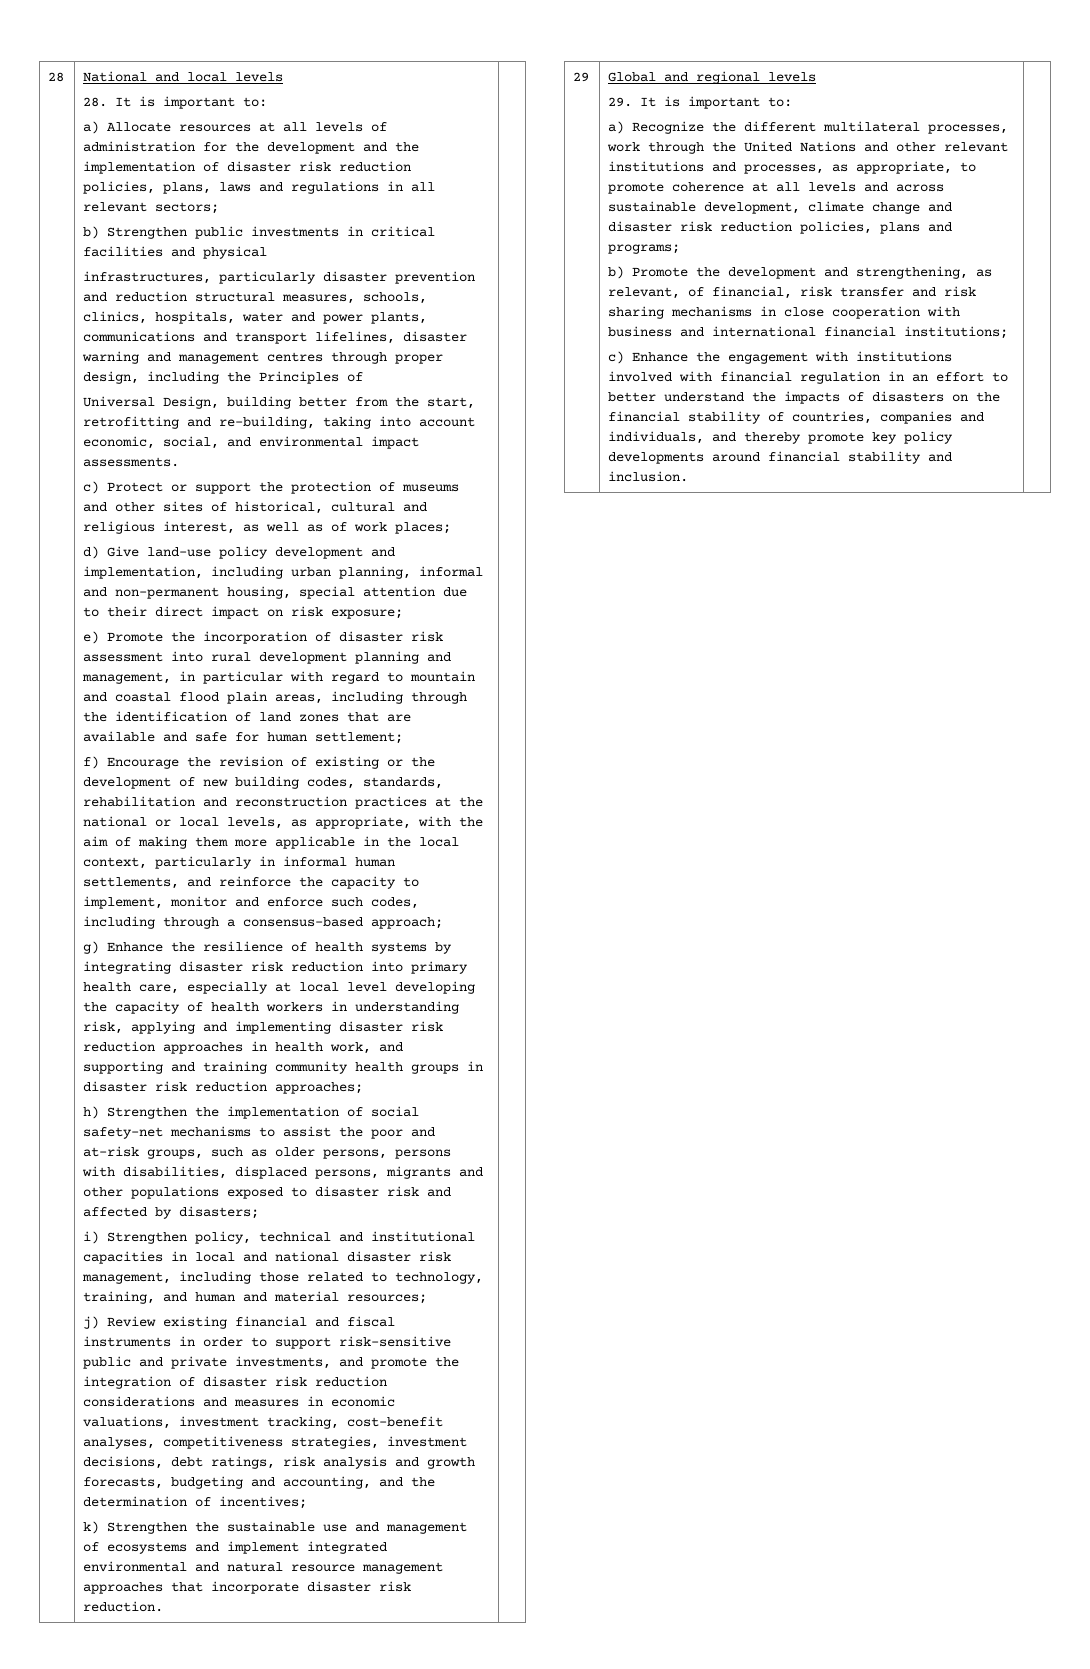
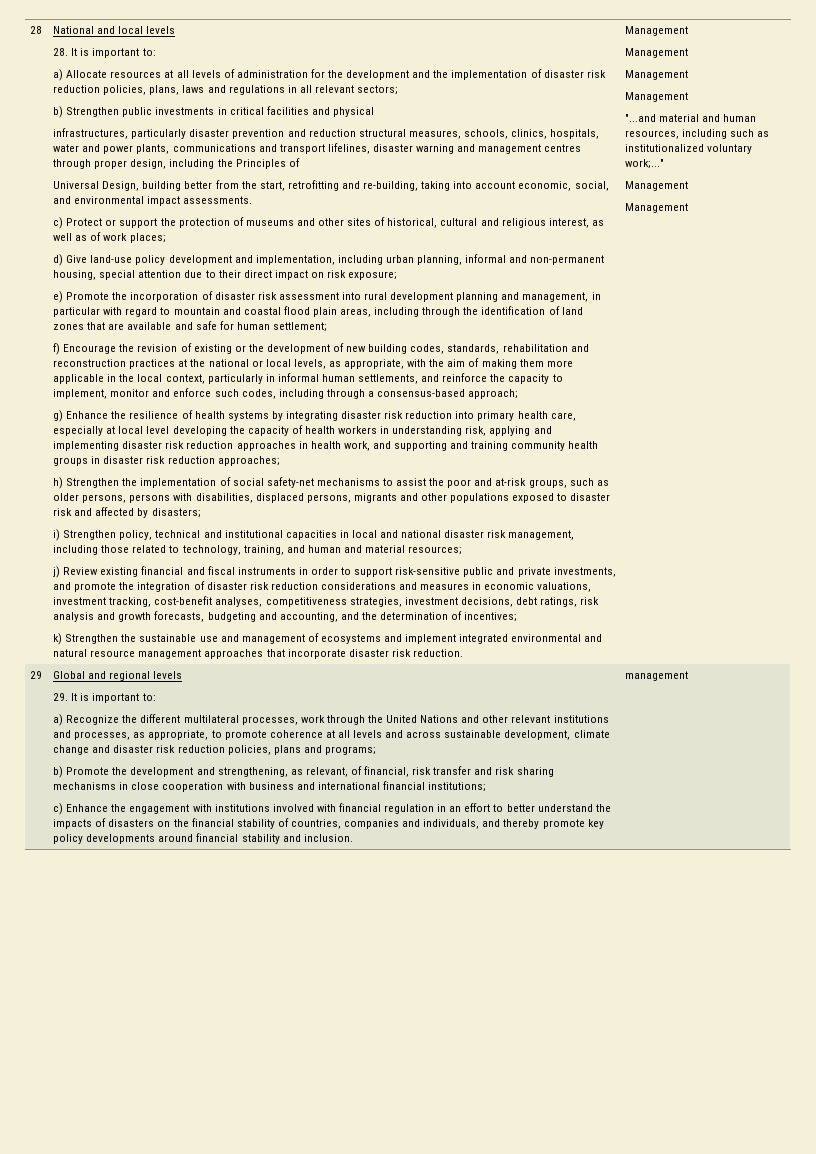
(164, 1606) none -> [625,26,689,36] [625,48,689,58] [625,70,689,80] [625,92,689,102] [625,114,757,122] [625,129,770,139] [625,144,753,154] [625,159,665,169] [625,181,689,191] [625,203,689,213] Management // Management // Management // Management // "...and material and human resources, including such as institutionalized voluntary work;..." // Management // Management
(689, 476) none -> [625,671,689,681] management

